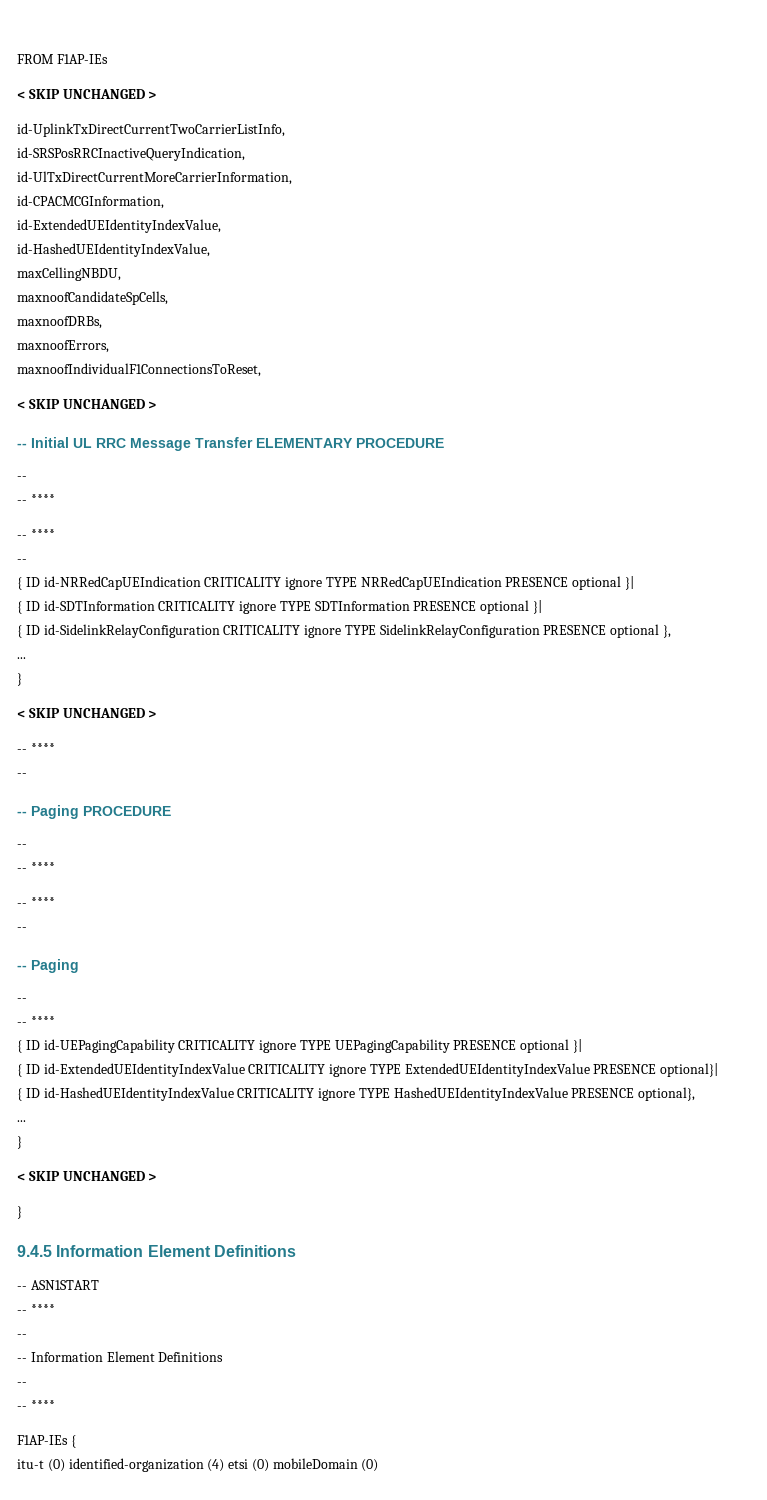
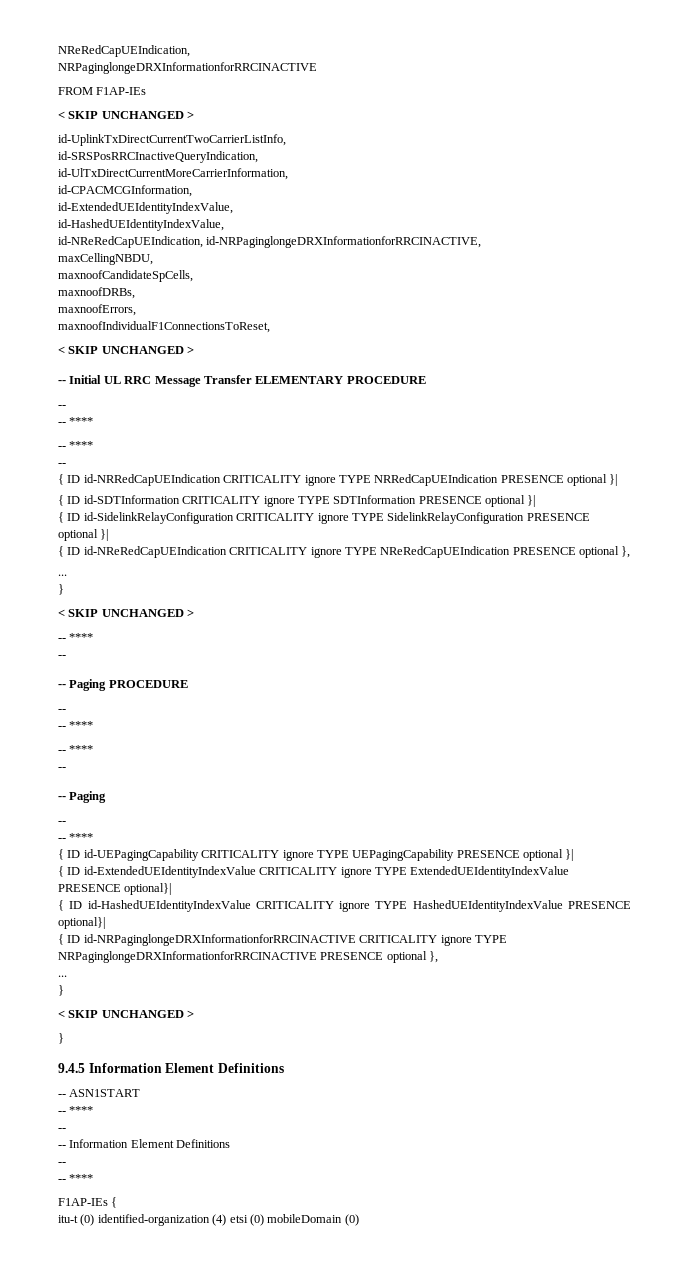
(17, 59) none -> [58,45,190,57] [58,62,317,74] NReRedCapUEIndication, // NRPaginglongeDRXInformationforRRCINACTIVE //
(210, 250) none -> [58,236,482,248] // id-NReRedCapUEIndication, id-NRPaginglongeDRXInformationforRRCINACTIVE,
(660, 631) none -> [100,529,110,541] [58,546,619,558] }| // { ID id-NReRedCapUEIndication CRITICALITY ignore TYPE NReRedCapUEIndication PRESENCE optional
[638,1087,696,1101] optional}, -> [58,917,106,929] [58,934,507,946] [58,951,439,963] optional}| // { ID id-NRPaginglongeDRXInformationforRRCINACTIVE CRITICALITY ignore TYPE NRPaginglongeDRXInformationforRRCINACTIVE PRESENCE optional },

